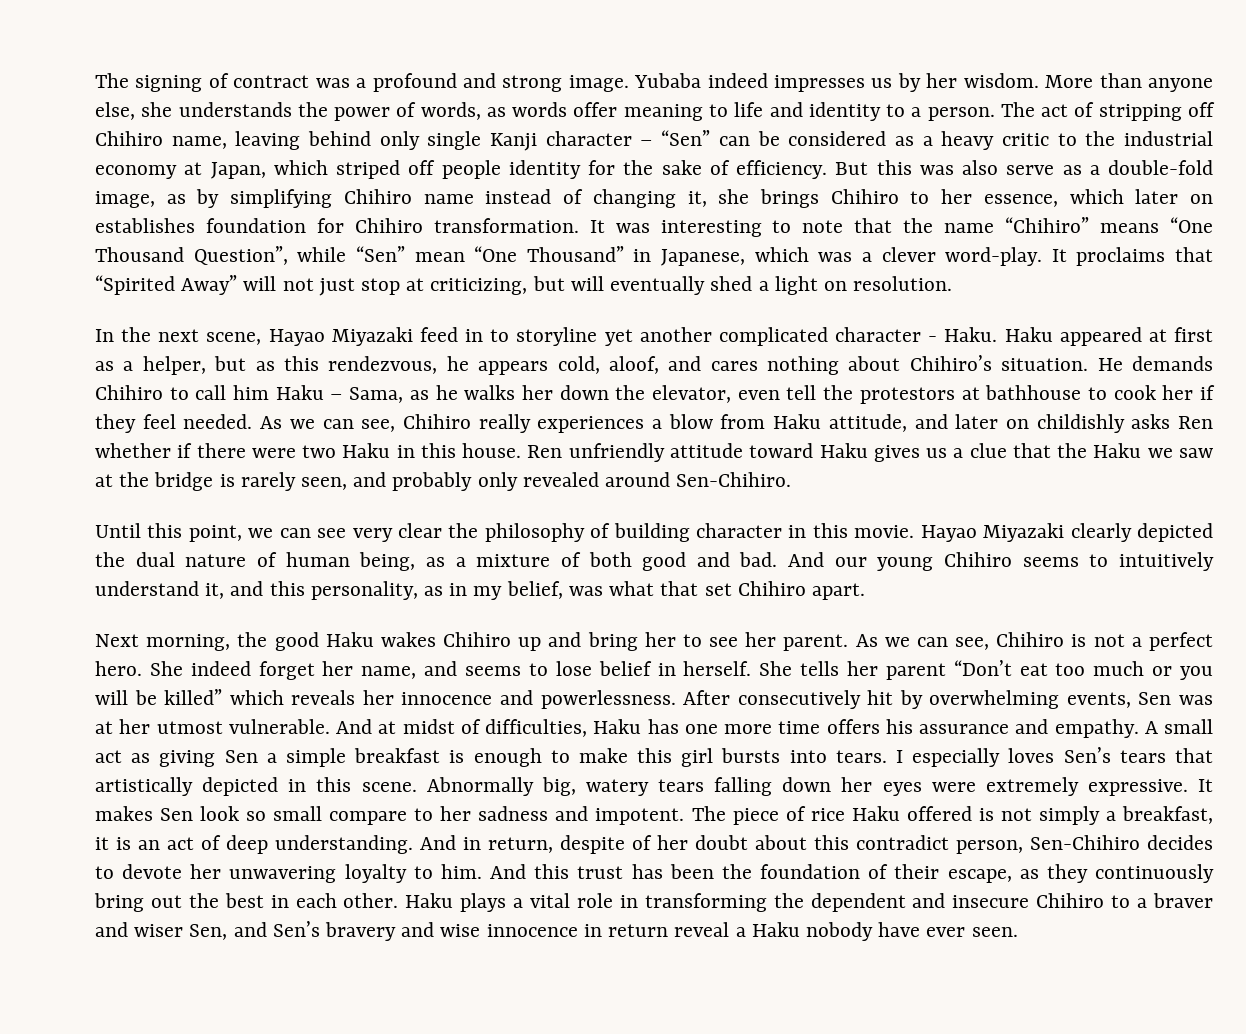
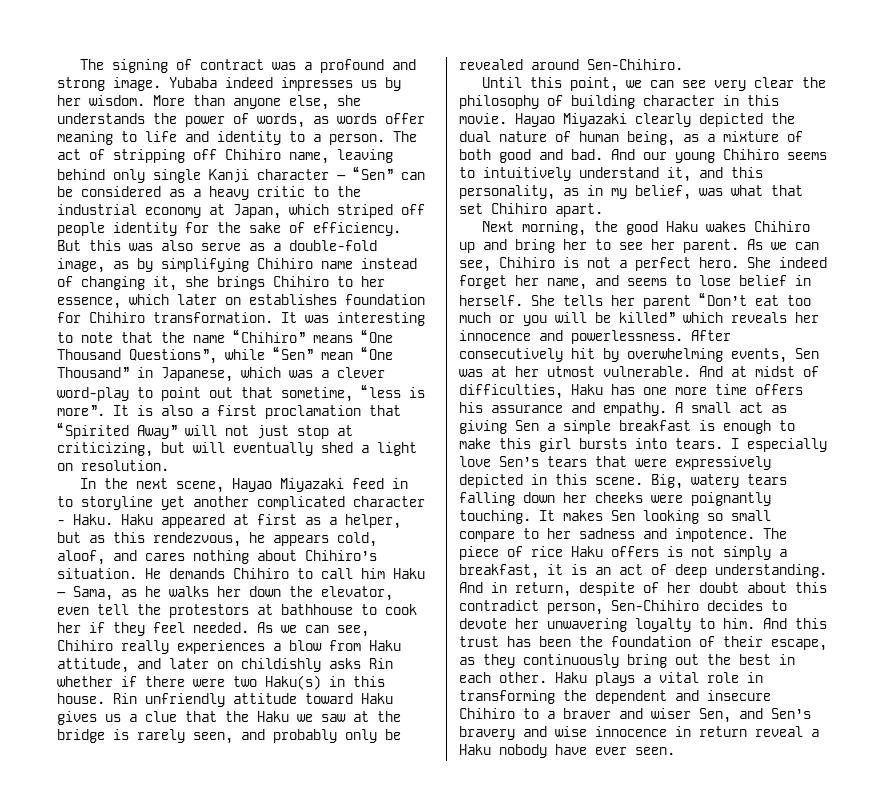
[193,246,288,265] Question”, -> [129,349,217,364] Questions”,
[945,247,1166,266] word-play. It proclaims -> [57,384,425,402] [57,405,361,419] word-play to point out that sometime, “less is more”. It is also a first proclamation
[1178,416,1214,429] Ren -> [369,658,393,669] Rin
[342,443,391,458] Haku -> [265,675,321,690] Haku(s)
[527,445,563,458] Ren -> [113,693,137,704] Rin
(518, 481) none -> [385,729,401,740] be
[1008,748,1055,763] loves -> [459,456,491,467] love
[95,777,193,796] artistically -> [635,456,771,470] were expressively
[426,777,576,796] Abnormally big, -> [651,474,683,489] Big,
[882,777,1188,796] eyes were extremely expressive. -> [595,492,771,506] [459,510,531,524] cheeks were poignantly touching.
[200,806,240,821] look -> [643,510,699,524] looking
[595,808,685,825] impotent. -> [675,528,755,542] impotence.
[906,806,972,821] offered -> [611,546,659,557] offers

